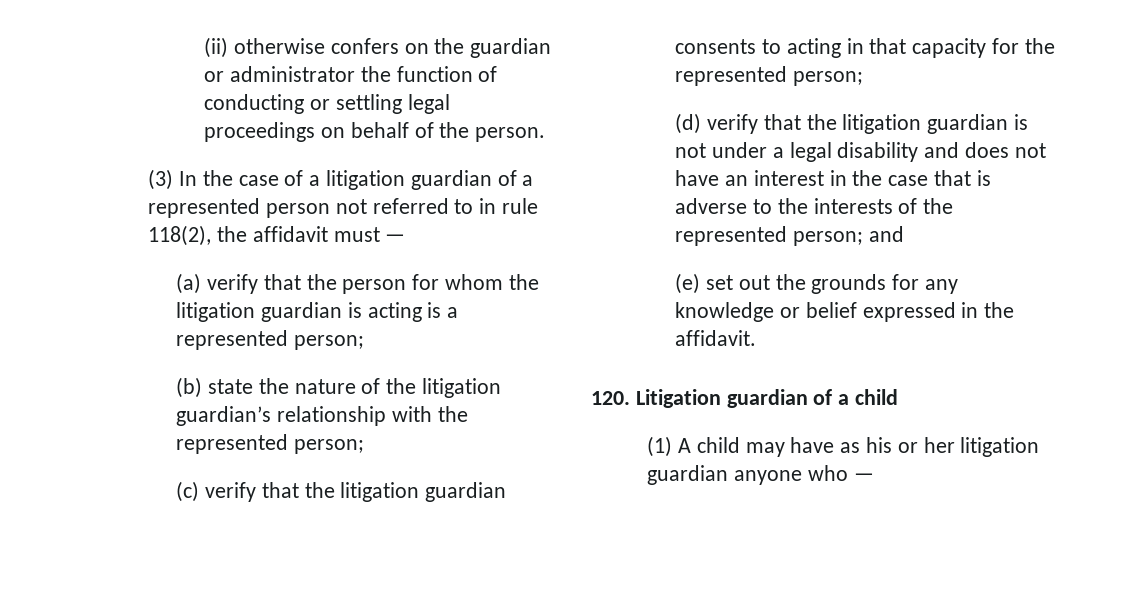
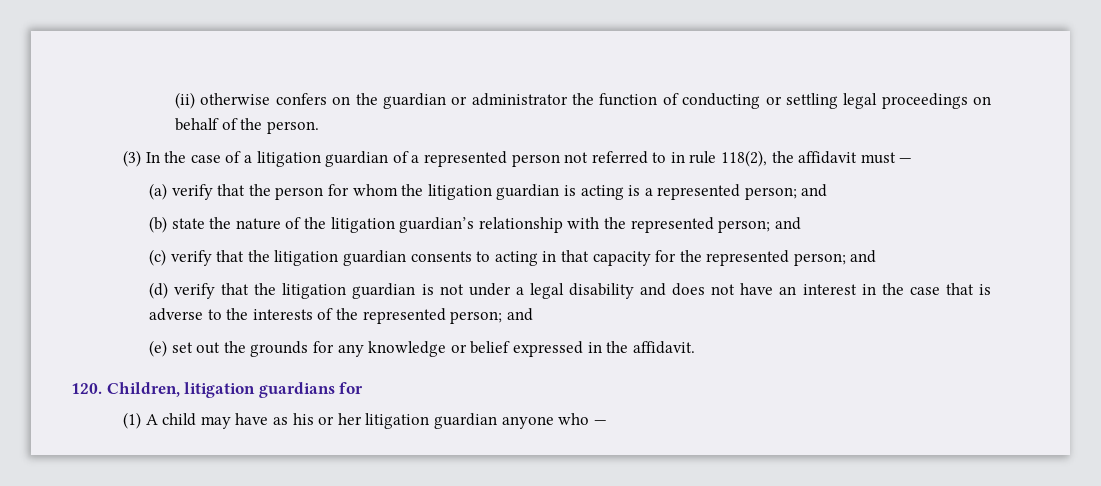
(364, 342) none -> [801,184,828,197] and
(364, 446) none -> [774,217,801,230] and
(863, 78) none -> [850,250,877,263] and
[635,389,899,408] Litigation guardian of a child -> [106,382,364,398] Children, litigation guardians for

